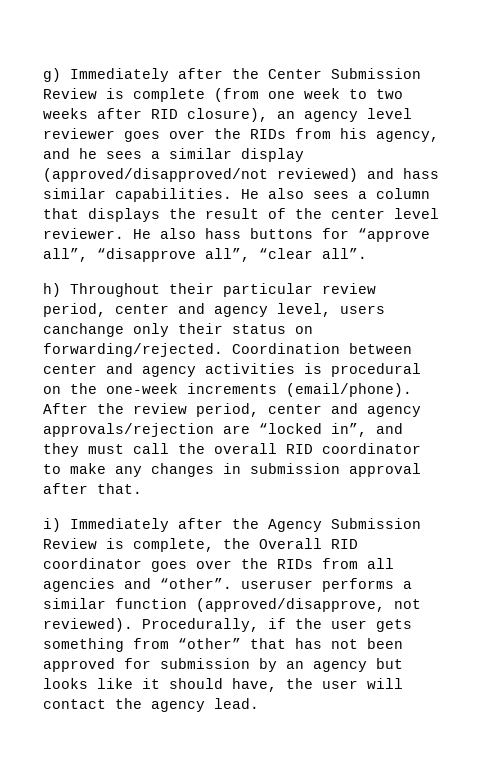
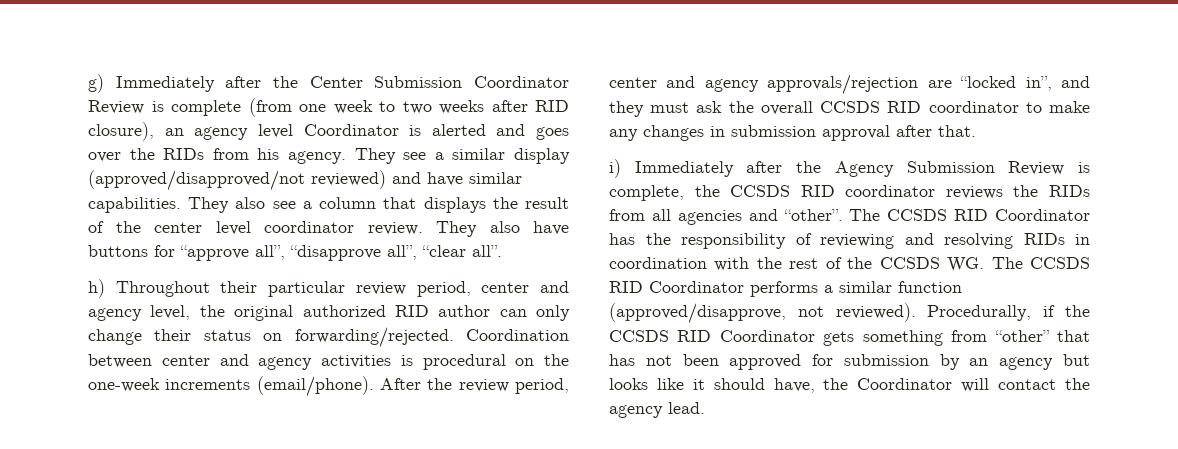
(421, 73) none -> [474,76,569,88] Coordinator
[43,128,115,139] reviewer -> [303,124,526,136] Coordinator is alerted and
[376,131,439,142] [43,148,142,159] agency, and he sees -> [288,148,427,164] agency. They see
[403,168,439,179] hass -> [427,172,463,186] have
[241,188,349,199] He also sees -> [188,197,296,213] They also see
[43,228,241,239] reviewer. He also hass -> [264,221,569,237] coordinator review. They also have
[340,305,385,314] [43,323,169,337] users canchange only -> [199,305,570,321] [88,329,142,345] the original authorized RID author can only change
[133,443,169,454] call -> [696,101,723,113] ask
(277, 448) none -> [820,101,881,113] CCSDS
[259,538,358,549] [43,558,232,572] Overall RID coordinator goes over -> [730,185,1003,199] CCSDS RID coordinator reviews
[241,580,313,589] useruser -> [849,209,1090,221] [609,233,1090,249] [609,257,1090,272] [609,281,744,293] The CCSDS RID Coordinator has the responsibility of reviewing and resolving RIDs in coordination with the rest of the CCSDS WG. The CCSDS RID Coordinator
[331,620,367,629] user -> [609,330,815,342] CCSDS RID Coordinator
[322,680,358,689] user -> [857,378,953,390] Coordinator

